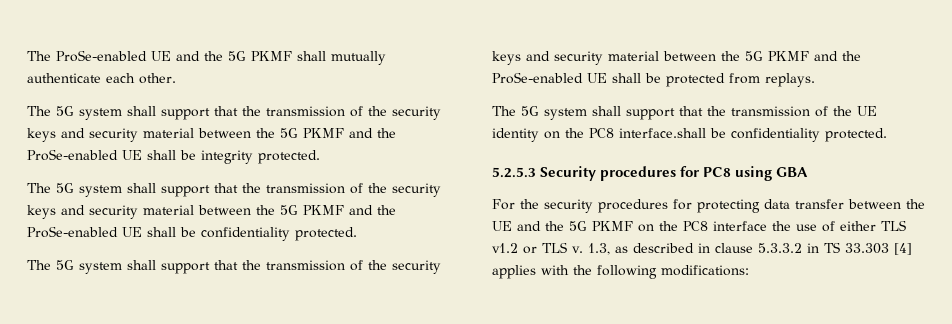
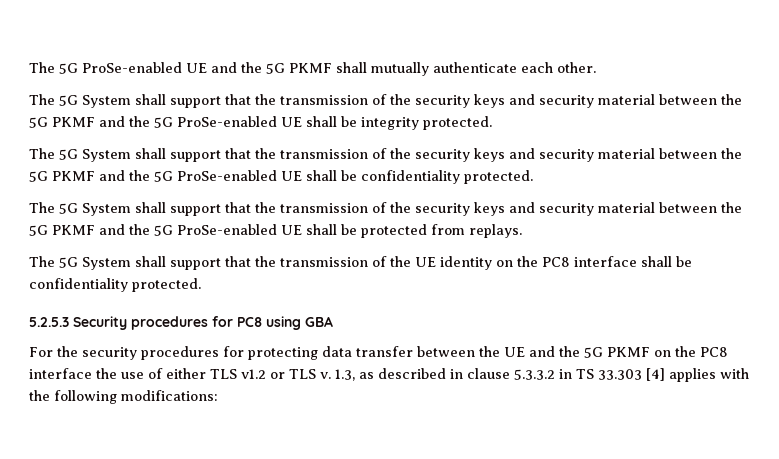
[27,51,51,61] The -> [29,62,78,74] The 5G
[79,108,122,120] system -> [82,95,131,108] System
(396, 133) none -> [154,117,173,128] 5G
[79,185,122,197] system -> [82,149,131,162] System
(396, 210) none -> [154,171,173,182] 5G
[79,262,122,274] system -> [82,203,131,216] System
(861, 56) none -> [154,225,173,236] 5G
[544,108,587,120] system -> [82,257,131,270] System
[619,128,706,138] interface.shall -> [574,256,672,267] interface shall

